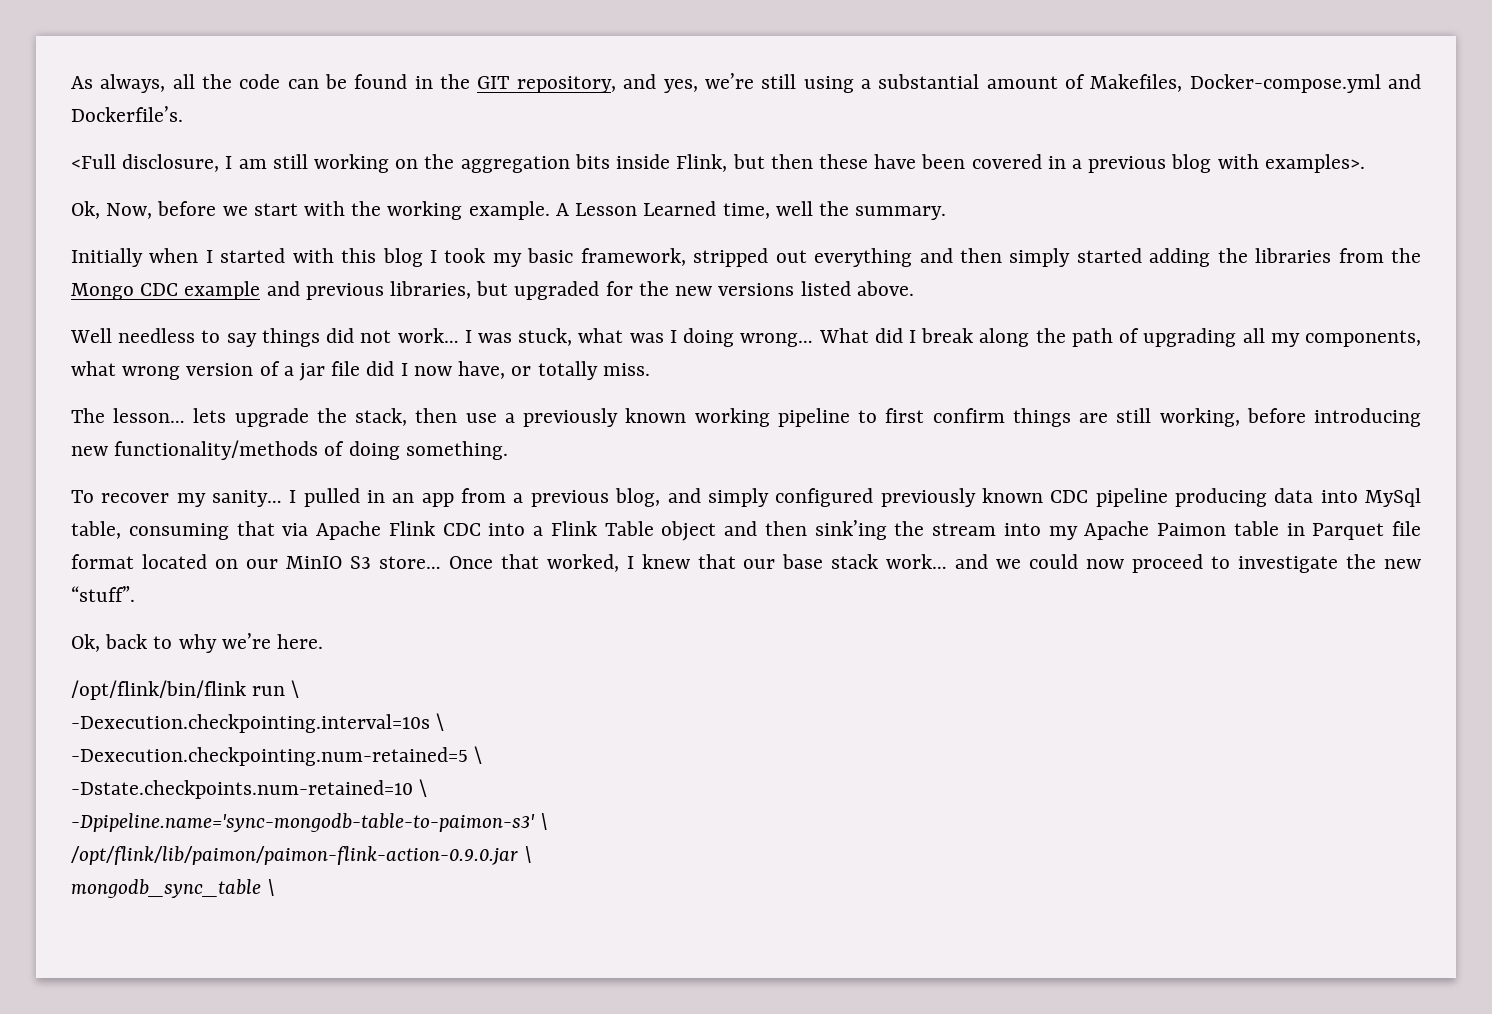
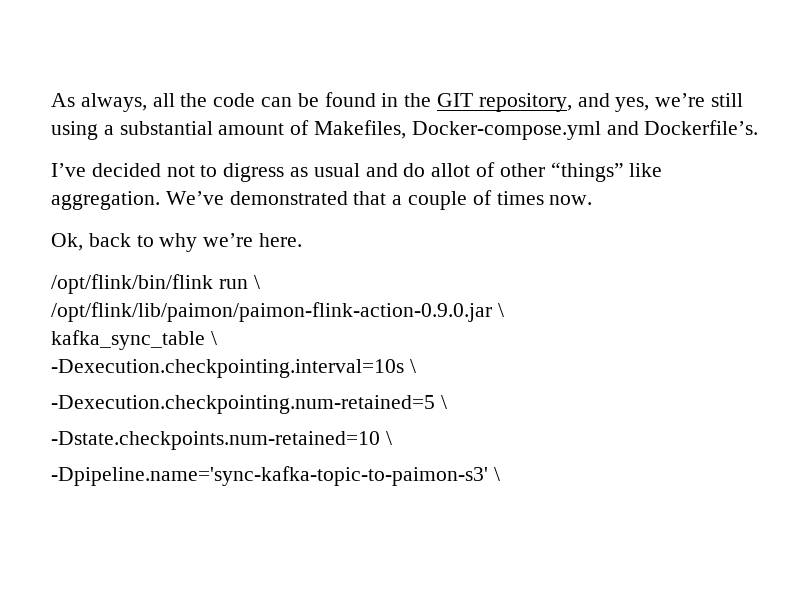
[71,154,1365,173] [71,201,947,220] [71,248,1422,267] [71,281,914,300] [70,328,1421,347] [71,361,650,381] [71,408,1421,427] [71,440,508,460] [71,488,1421,507] [71,520,1421,541] [71,554,1422,573] [71,586,135,602] <Full disclosure, I am still working on the aggregation bits inside Flink, but then these have been covered in a previous blog with examples>. // Ok, Now, before we start with the working example. A Lesson Learned time, well the summary. // Initially when I started with this blog I took my basic framework, stripped out everything and then simply started adding the libraries from the Mongo CDC example and previous libraries, but upgraded for the new versions listed above. // Well needless to say things did not work… I was stuck, what was I doing wrong… What did I break along the path of upgrading all my components, what wrong version of a jar file did I now have, or totally miss. // The lesson… lets upgrade the stack, then use a previously known working pipeline to first confirm things are still working, before introducing new functionality/methods of doing something. // To recover my sanity… I pulled in an app from a previous blog, and simply configured previously known CDC pipeline producing data into MySql table, consuming that via Apache Flink CDC into a Flink Table object and then sink’ing the stream into my Apache Paimon table in Parquet file format located on our MinIO S3 store… Once that worked, I knew that our base stack work… and we could now proceed to investigate the new “stuff”. -> [51,162,663,182] [51,190,593,210] I’ve decided not to digress as usual and do allot of other “things” like aggregation. We’ve demonstrated that a couple of times now.
(300, 689) none -> [51,302,504,322] [51,330,217,350] // /opt/flink/lib/paimon/paimon-flink-action-0.9.0.jar \ // kafka_sync_table \
[71,813,549,832] [71,846,533,865] [71,879,276,898] -Dpipeline.name='sync-mongodb-table-to-paimon-s3' \ // /opt/flink/lib/paimon/paimon-flink-action-0.9.0.jar \ // mongodb_sync_table \ -> [51,466,500,486] -Dpipeline.name='sync-kafka-topic-to-paimon-s3' \

